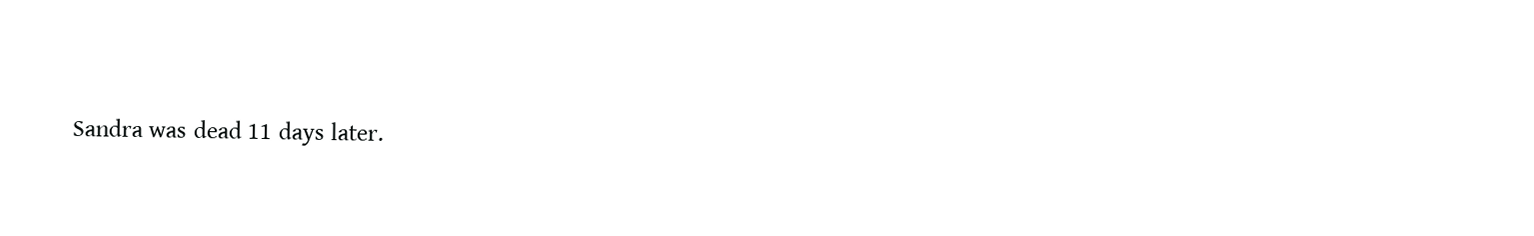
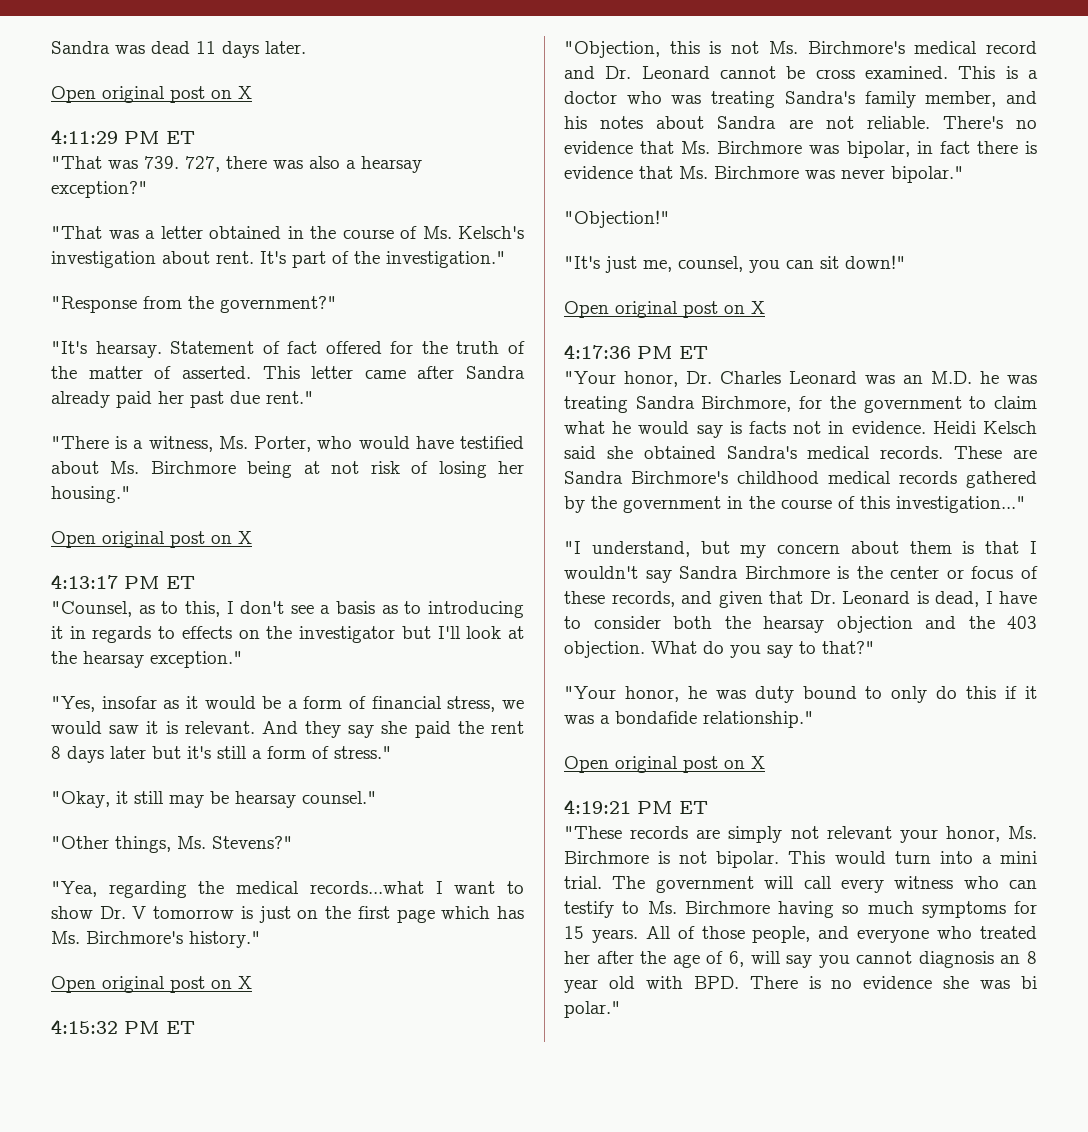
(385, 131) none -> [51,86,252,103] [51,129,195,144] [51,156,422,173] [51,181,148,198] [51,226,524,239] [51,251,506,268] [51,296,337,313] [51,341,525,358] [51,366,525,379] [51,391,314,408] [51,436,524,452] [51,461,525,478] [51,486,131,503] [51,531,252,548] [51,574,195,589] [51,601,524,618] [51,626,524,643] [51,651,243,668] [51,696,524,712] [51,721,524,738] [51,746,392,763] [51,791,377,808] [51,836,293,853] [51,881,524,898] [51,906,525,923] [51,931,261,948] [51,976,252,993] [51,1019,195,1034] [564,41,1037,58] [564,66,1038,79] [564,91,1037,108] [564,116,1037,129] [564,141,1037,158] [564,166,964,183] [564,210,670,228] [564,255,906,273] [564,301,765,318] [564,344,708,359] [564,371,1037,387] [564,396,1037,413] [564,421,1037,438] [564,446,1037,459] [564,471,1037,488] [564,496,1026,513] [564,541,1037,558] [564,566,1038,583] [564,591,1037,608] [564,616,1037,633] [564,641,875,658] [564,686,1037,703] [564,711,814,728] [564,756,765,773] [564,799,708,814] [564,826,1037,843] [564,851,1037,868] [564,876,1037,893] [564,901,1037,918] [564,926,1037,943] [564,951,1037,968] [564,976,1037,993] [564,1001,621,1018] // Open original post on X // 4:11:29 PM ET // "That was 739. 727, there was also a hearsay exception?" // "That was a letter obtained in the course of Ms. Kelsch's investigation about rent. It's part of the investigation." // "Response from the government?" // "It's hearsay. Statement of fact offered for the truth of the matter of asserted. This letter came after Sandra already paid her past due rent." // "There is a witness, Ms. Porter, who would have testified about Ms. Birchmore being at not risk of losing her housing." // Open original post on X // 4:13:17 PM ET // "Counsel, as to this, I don't see a basis as to introducing it in regards to effects on the investigator but I'll look at the hearsay exception." // "Yes, insofar as it would be a form of financial stress, we would saw it is relevant. And they say she paid the rent 8 days later but it's still a form of stress." // "Okay, it still may be hearsay counsel." // "Other things, Ms. Stevens?" // "Yea, regarding the medical records...what I want to show Dr. V tomorrow is just on the first page which has Ms. Birchmore's history." // Open original post on X // 4:15:32 PM ET // "Objection, this is not Ms. Birchmore's medical record and Dr. Leonard cannot be cross examined. This is a doctor who was treating Sandra's family member, and his notes about Sandra are not reliable. There's no evidence that Ms. Birchmore was bipolar, in fact there is evidence that Ms. Birchmore was never bipolar." // "Objection!" // "It's just me, counsel, you can sit down!" // Open original post on X // 4:17:36 PM ET // "Your honor, Dr. Charles Leonard was an M.D. he was treating Sandra Birchmore, for the government to claim what he would say is facts not in evidence. Heidi Kelsch said she obtained Sandra's medical records. These are Sandra Birchmore's childhood medical records gathered by the government in the course of this investigation..." // "I understand, but my concern about them is that I wouldn't say Sandra Birchmore is the center or focus of these records, and given that Dr. Leonard is dead, I have to consider both the hearsay objection and the 403 objection. What do you say to that?" // "Your honor, he was duty bound to only do this if it was a bondafide relationship." // Open original post on X // 4:19:21 PM ET // "These records are simply not relevant your honor, Ms. Birchmore is not bipolar. This would turn into a mini trial. The government will call every witness who can testify to Ms. Birchmore having so much symptoms for 15 years. All of those people, and everyone who treated her after the age of 6, will say you cannot diagnosis an 8 year old with BPD. There is no evidence she was bi polar."

